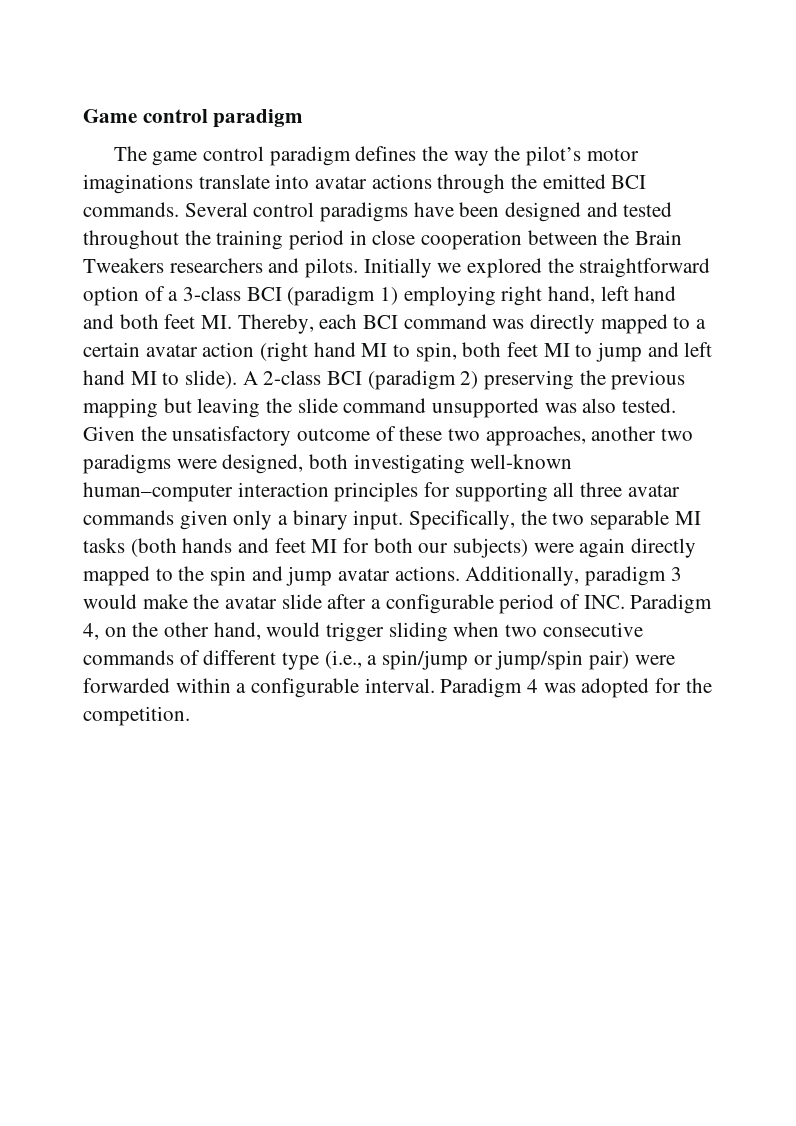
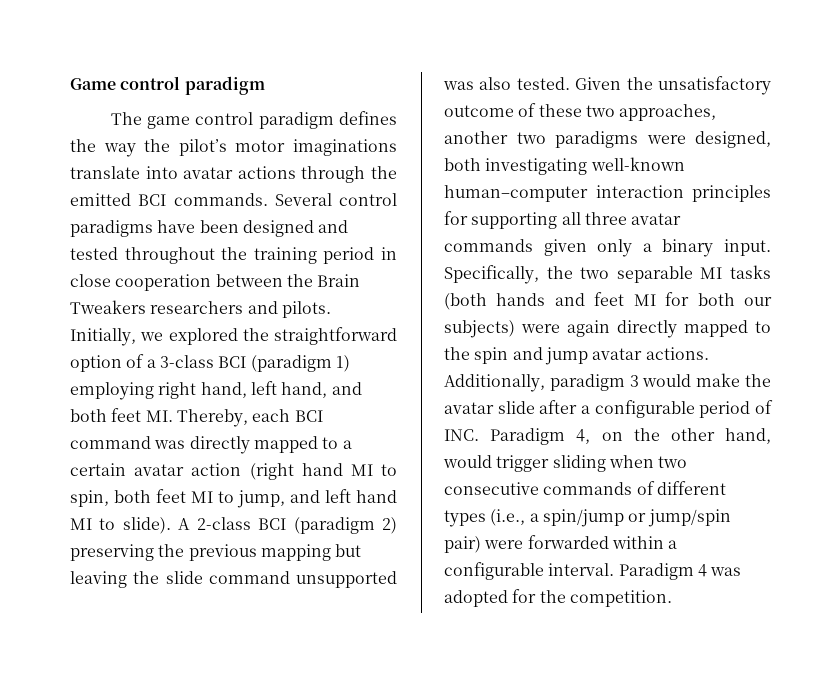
[363,258,432,278] Initially -> [70,328,136,346] Initially,
[634,286,677,301] hand -> [281,382,328,398] hand,
[596,342,643,362] jump -> [237,490,285,508] jump,
[282,652,320,670] type -> [444,510,486,527] types

